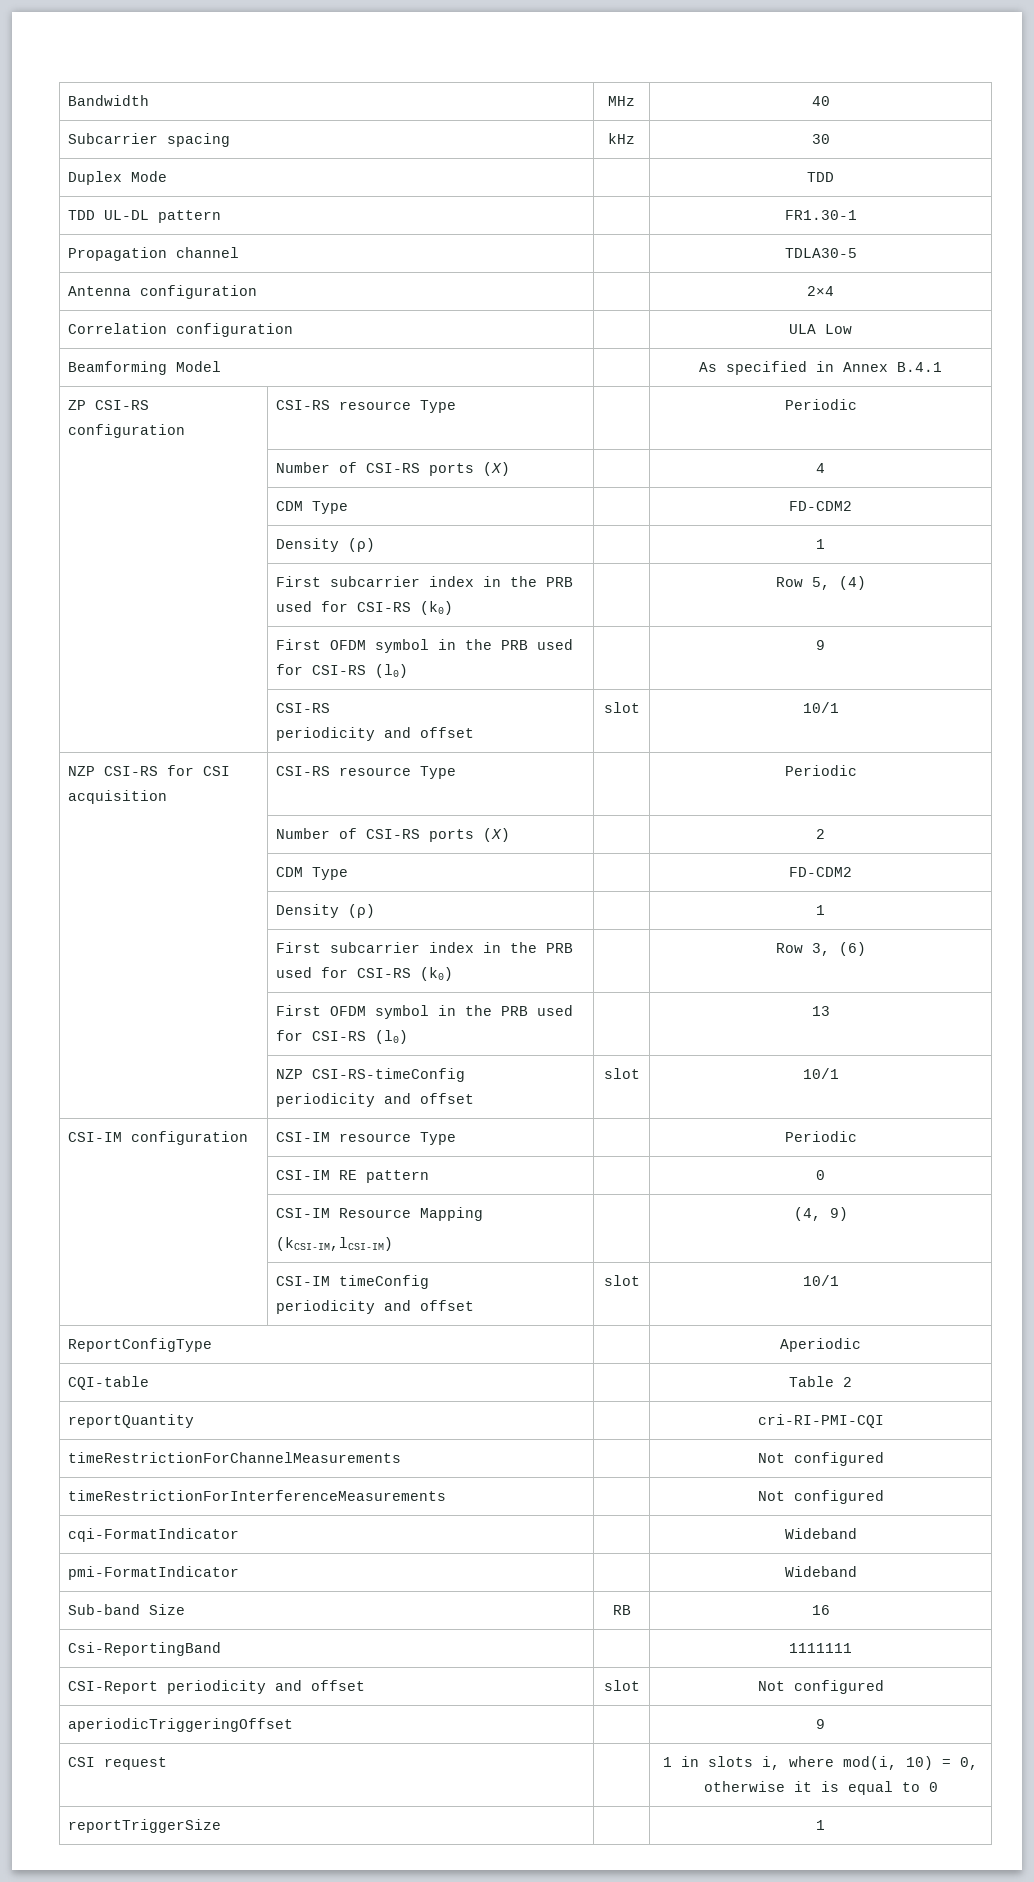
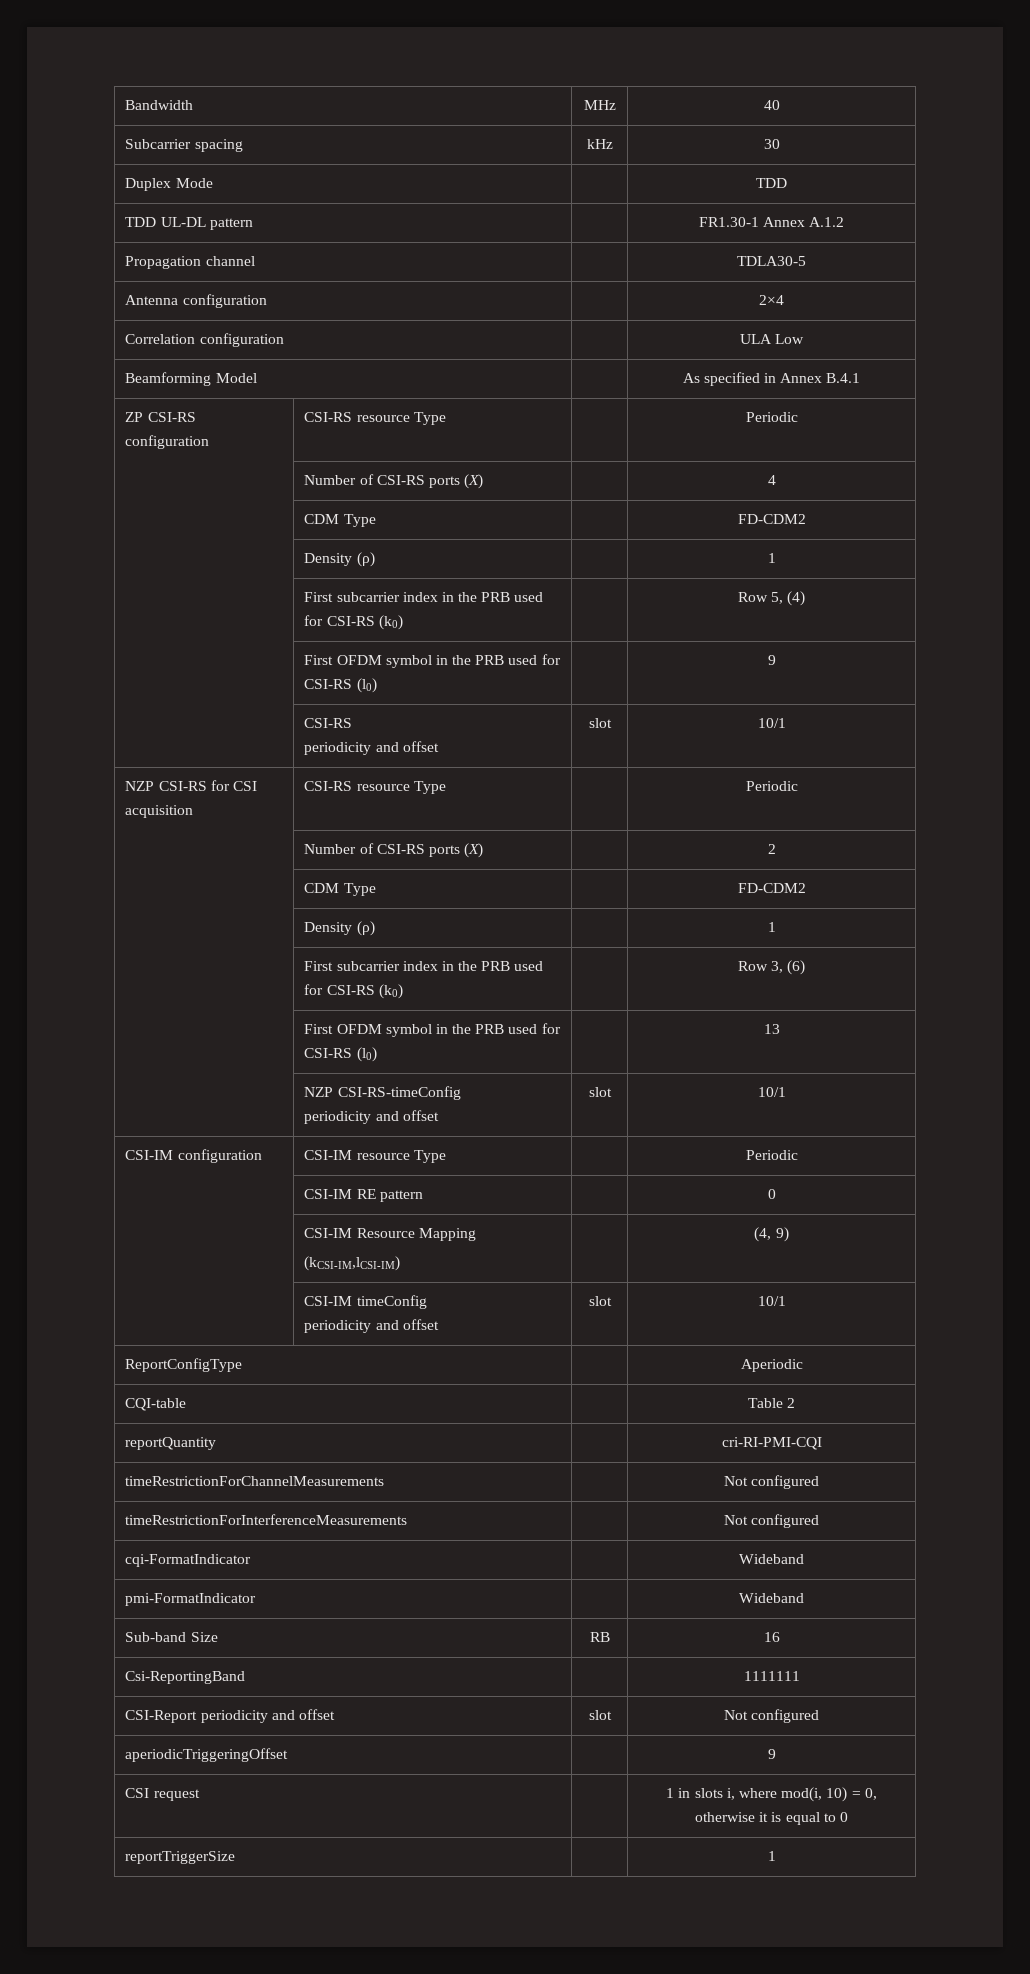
(857, 215) none -> [763,217,845,227] Annex A.1.2

